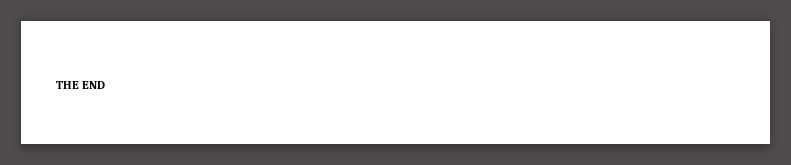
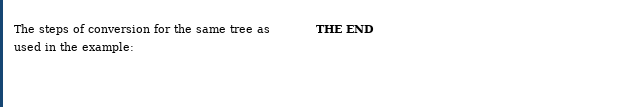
(56, 85) none -> [14,24,270,35] [14,42,134,53] The steps of conversion for the same tree as used in the example: //

